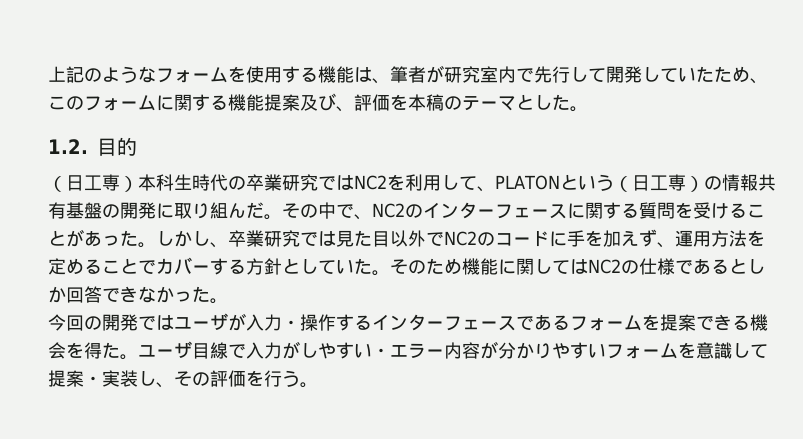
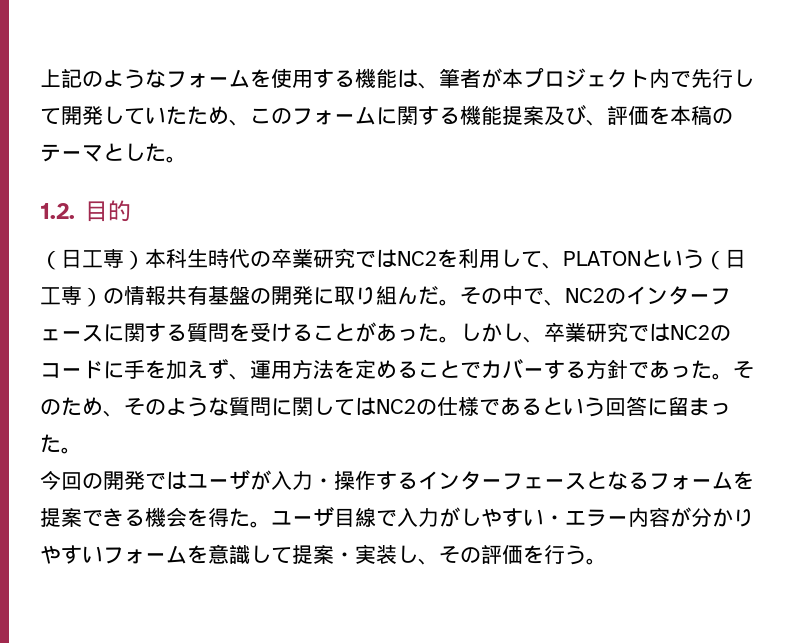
[444,66,498,83] 研究室 -> [502,68,649,88] 本プロジェクト
[336,230,444,247] 見た目以外で -> (670, 332) none
[282,258,354,274] としてい -> [628,360,691,379] であっ
[462,258,498,275] 機能 -> [103,397,271,417] 、そのような質問
[747,259,765,274] [48,286,174,303] しか回答できなか -> [563,396,710,417] いう回答に留ま
[516,315,552,331] であ -> [586,471,628,490] とな

